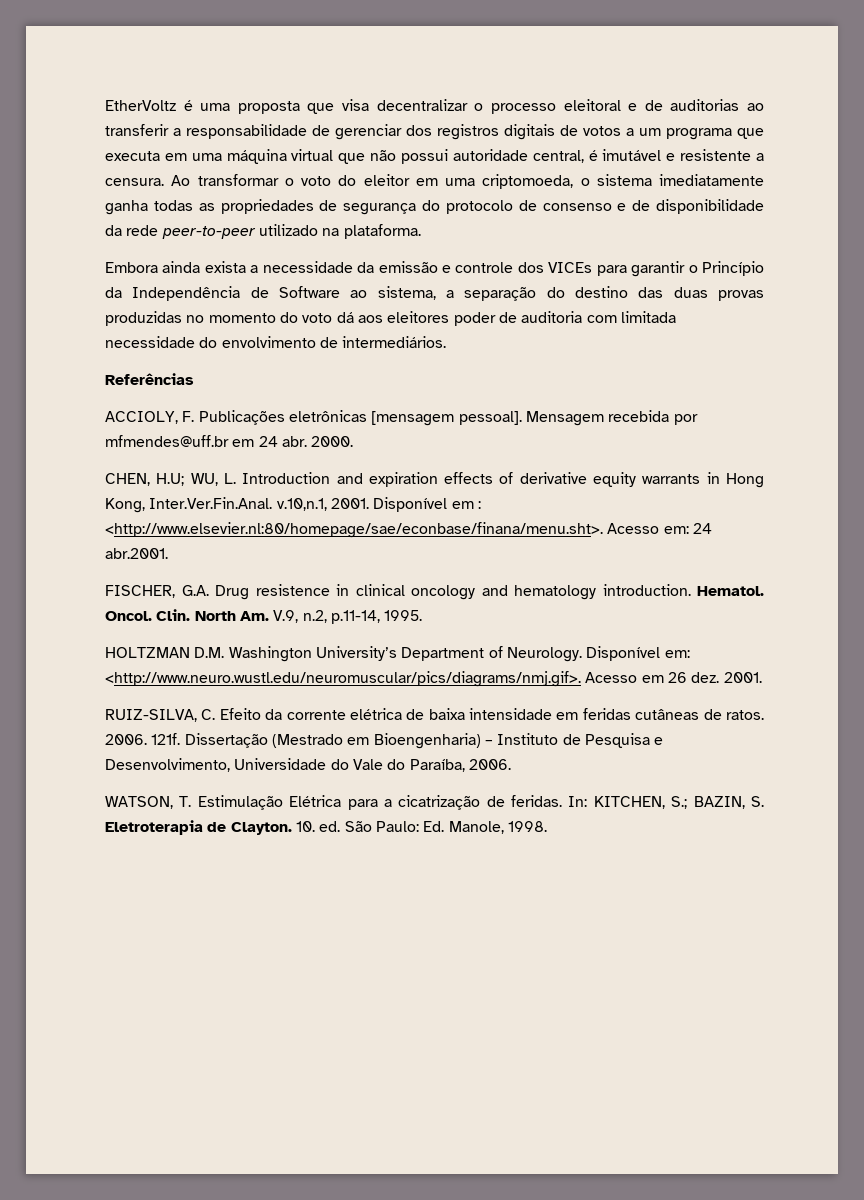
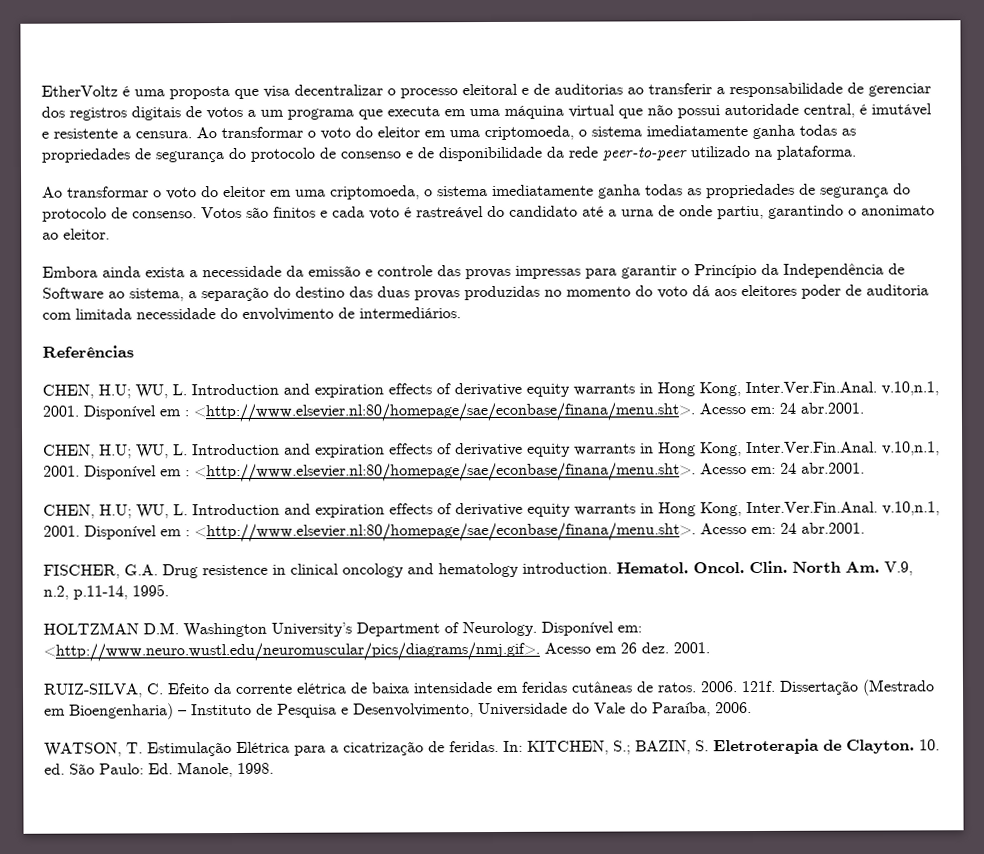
(421, 231) none -> [42,183,911,200] [42,204,935,222] [42,228,110,240] // Ao transformar o voto do eleitor em uma criptomoeda, o sistema imediatamente ganha todas as propriedades de segurança do protocolo de consenso. Votos são finitos e cada voto é rastreável do candidato até a urna de onde partiu, garantindo o anonimato ao eleitor.
[517,262,593,273] dos VICEs -> [437,265,581,280] das provas impressas
[105,410,698,426] [105,435,354,447] ACCIOLY, F. Publicações eletrônicas [mensagem pessoal]. Mensagem recebida por mfmendes@uff.br em 24 abr. 2000. -> [42,381,939,399] [42,402,864,423] [43,441,940,459] [43,462,865,483] CHEN, H.U; WU, L. Introduction and expiration effects of derivative equity warrants in Hong Kong, Inter.Ver.Fin.Anal. v.10,n.1, 2001. Disponível em : <http://www.elsevier.nl:80/homepage/sae/econbase/finana/menu.sht>. Acesso em: 24 abr.2001. // CHEN, H.U; WU, L. Introduction and expiration effects of derivative equity warrants in Hong Kong, Inter.Ver.Fin.Anal. v.10,n.1, 2001. Disponível em : <http://www.elsevier.nl:80/homepage/sae/econbase/finana/menu.sht>. Acesso em: 24 abr.2001.

